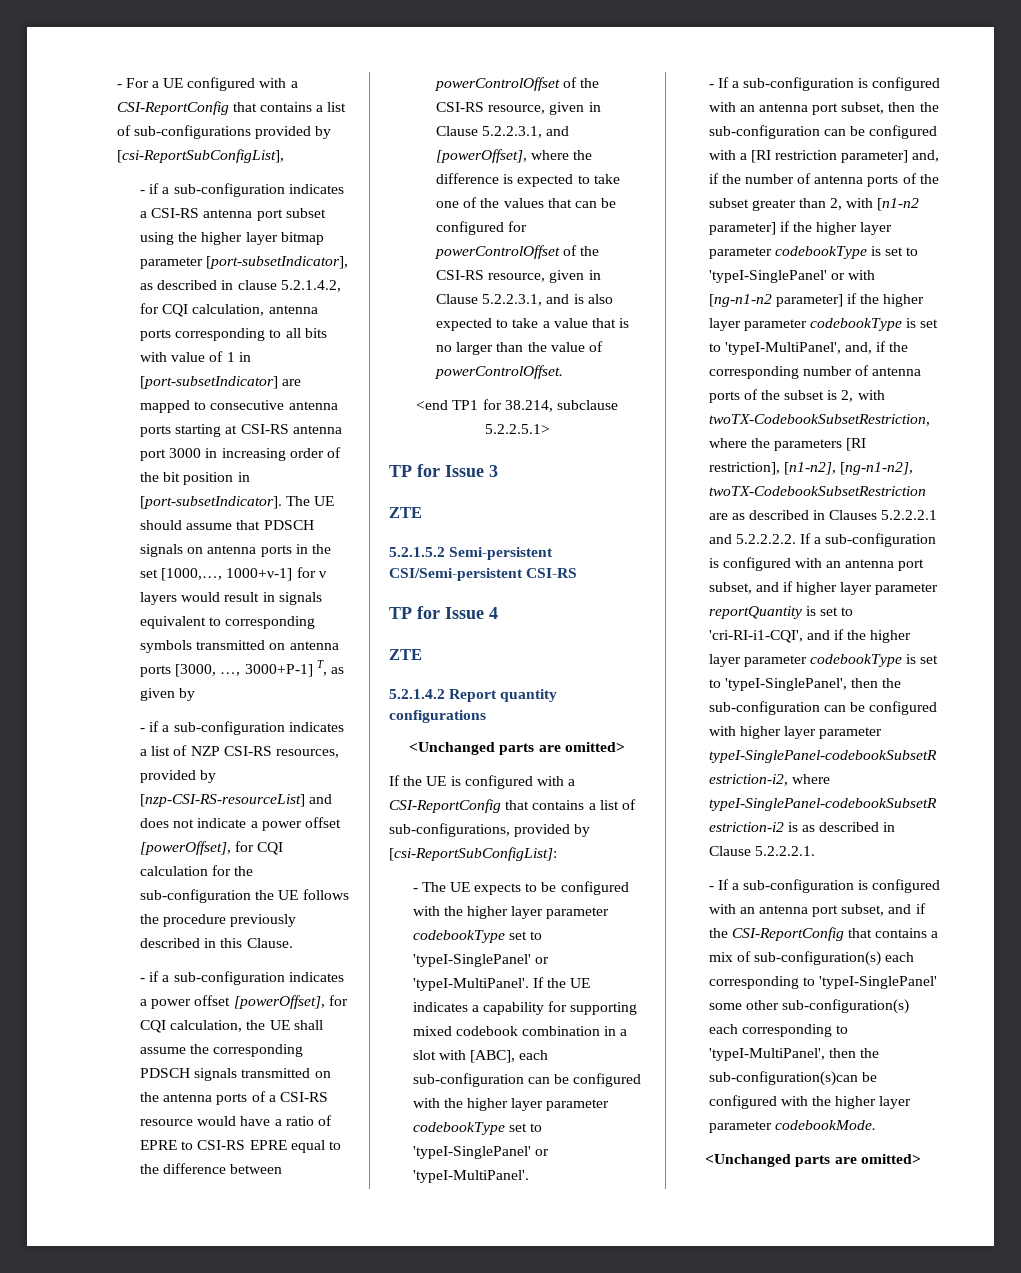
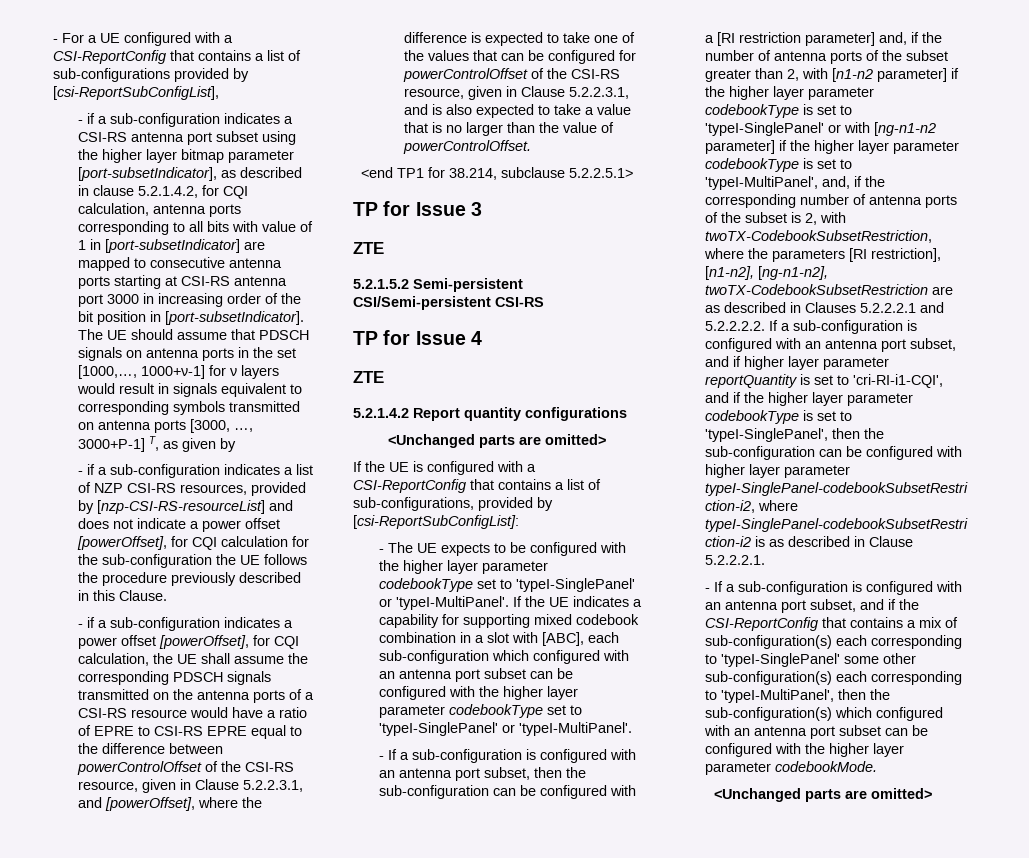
(524, 1080) none -> [491,650,629,664] [378,668,526,682] which configured with an antenna port subset
[708,1071,858,1086] sub-configuration(s)can -> [704,707,943,721] [703,725,908,739] sub-configuration(s) which configured with an antenna port subset can

